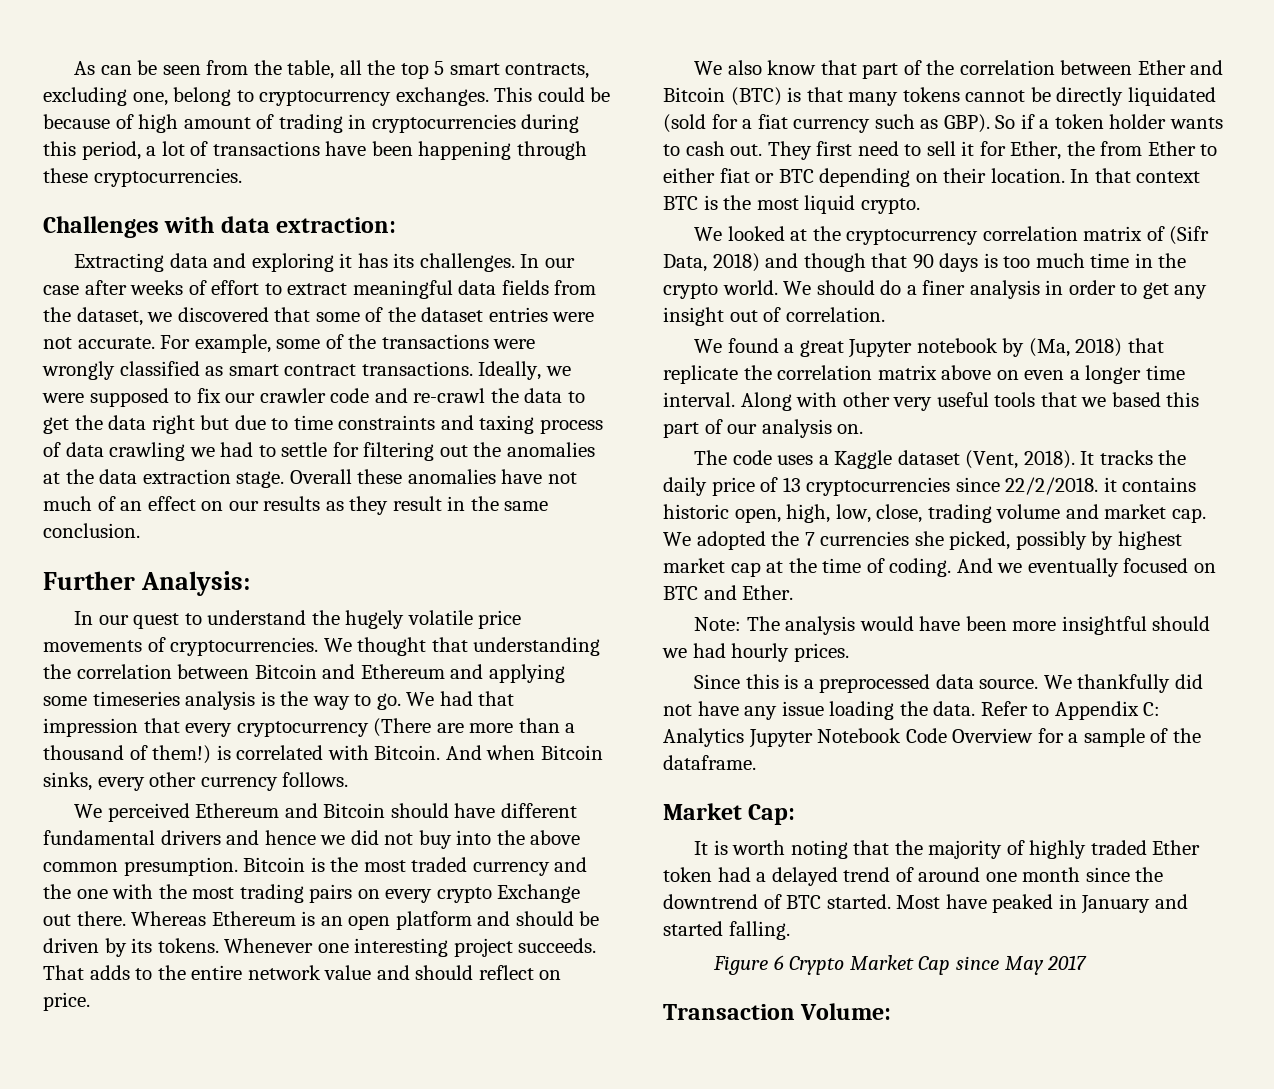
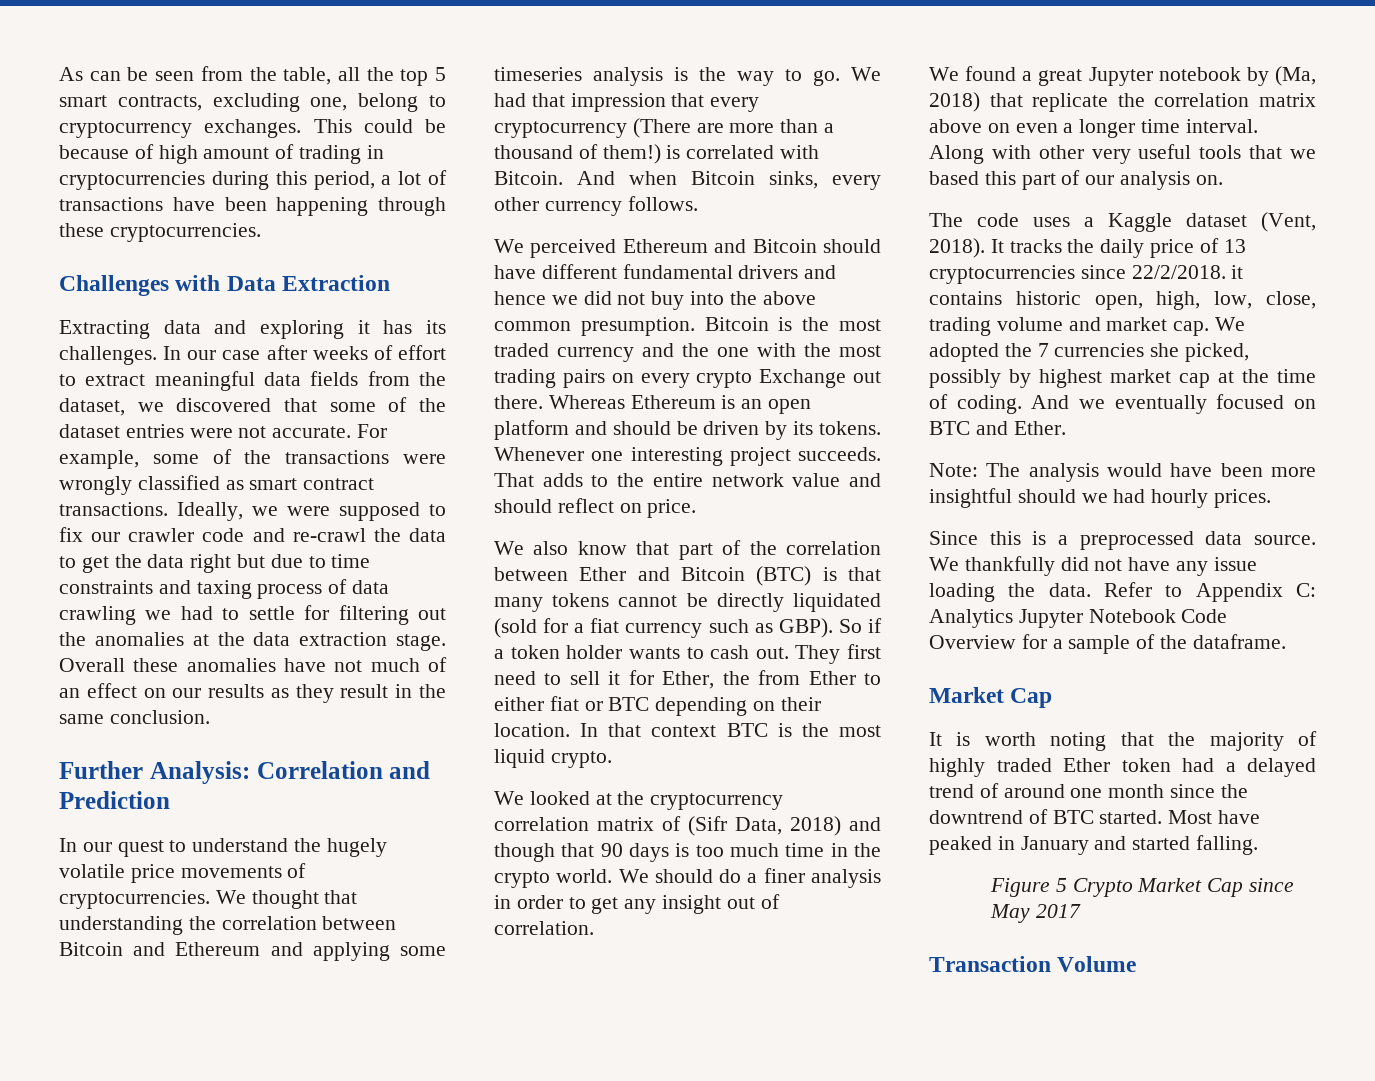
[220,216,397,233] data extraction: -> [226,275,391,291] Data Extraction
(251, 583) none -> [256,761,431,779] [59,791,170,809] Correlation and Prediction
[748,804,796,825] Cap: -> [1010,688,1053,708] Cap
[773,955,784,970] 6 -> [1055,878,1067,892] 5
[800,1003,892,1020] Volume: -> [1057,956,1137,972] Volume

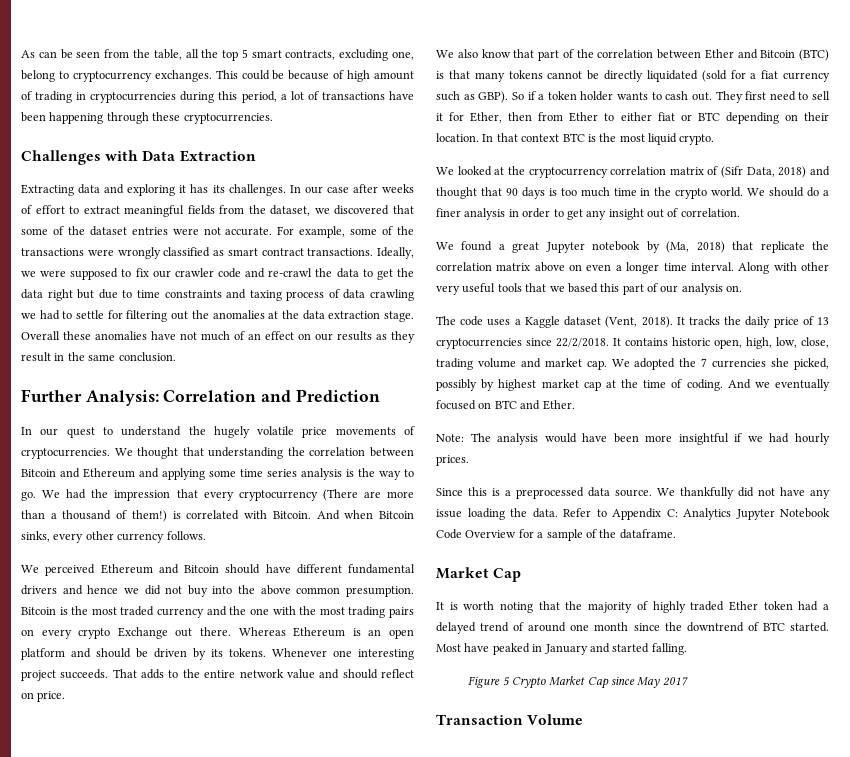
[264,372,301,386] data -> (185, 211) none
[494,67,582,81] timeseries -> [240,469,297,477] time series
[531,93,565,107] that -> [91,489,109,498] the
[722,671,750,685] the -> [508,112,533,121] then
[494,843,555,862] though -> [436,187,477,199] thought
[1231,265,1244,279] it -> [613,338,621,346] It
[1017,489,1076,503] should -> [734,433,743,442] if

